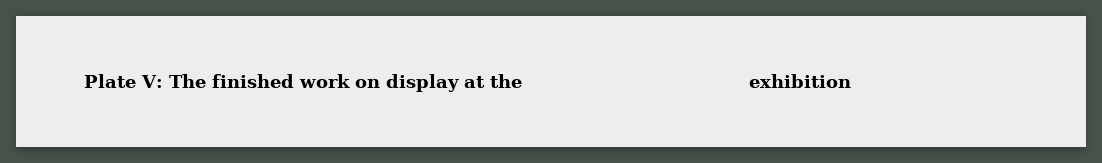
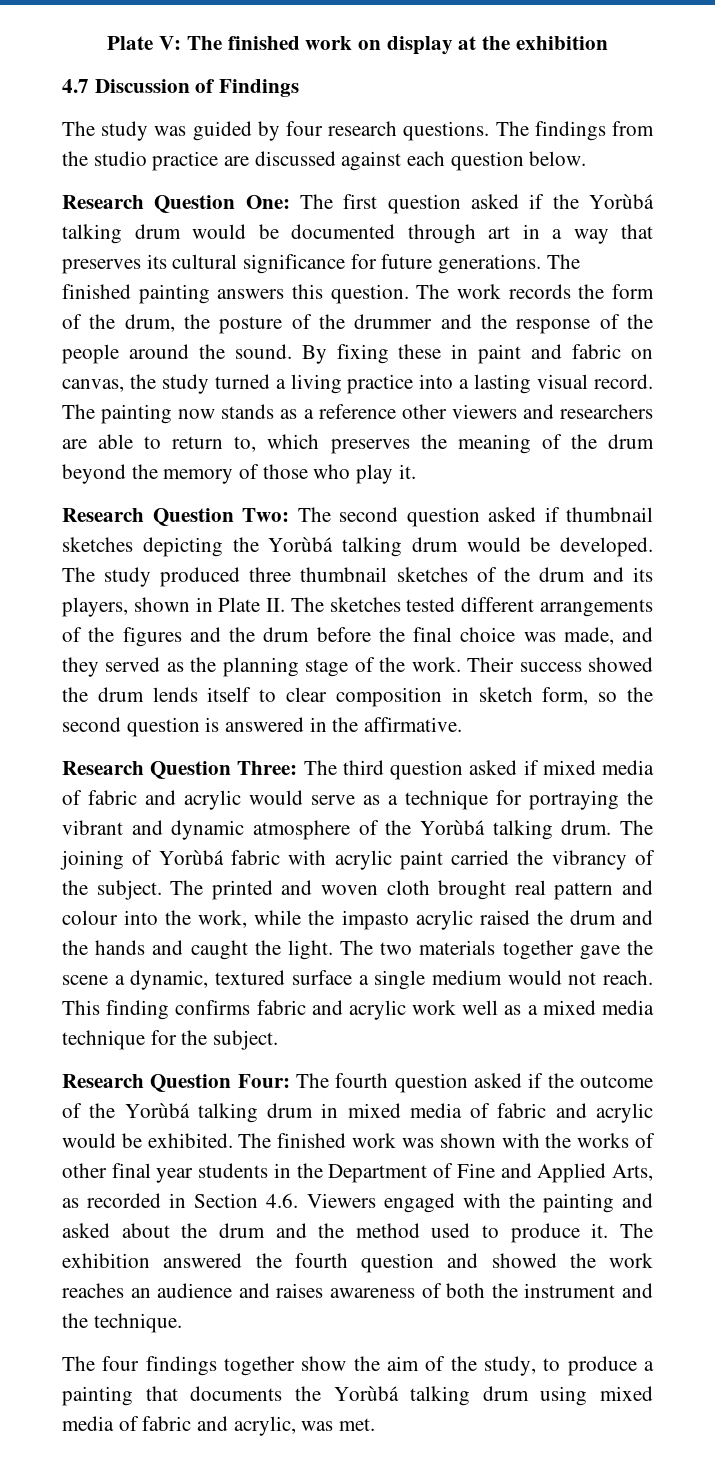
(851, 81) none -> [62,79,300,97] [62,121,654,141] [62,151,587,171] [62,194,654,214] [62,224,653,244] [62,254,580,274] [62,284,654,304] [62,314,653,334] [62,344,654,364] [62,374,654,394] [62,404,653,424] [62,434,654,454] [62,464,416,484] [62,507,653,527] [62,537,653,557] [62,567,654,587] [62,597,653,617] [62,627,653,647] [62,657,653,677] [62,687,653,707] [62,717,463,737] [62,760,654,780] [62,790,653,810] [62,820,654,840] [60,850,655,870] [62,880,654,900] [62,910,653,930] [62,940,653,960] [62,970,653,990] [62,1000,654,1020] [62,1030,279,1050] [62,1073,653,1093] [62,1103,653,1123] [62,1133,655,1148] [62,1163,654,1183] [62,1193,654,1213] [62,1223,653,1243] [62,1253,653,1273] [62,1283,654,1298] [62,1313,182,1333] [62,1356,654,1376] [62,1386,653,1406] [62,1416,376,1436] // 4.7 Discussion of Findings // The study was guided by four research questions. The findings from the studio practice are discussed against each question below. // Research Question One: The first question asked if the Yorùbá talking drum would be documented through art in a way that preserves its cultural significance for future generations. The finished painting answers this question. The work records the form of the drum, the posture of the drummer and the response of the people around the sound. By fixing these in paint and fabric on canvas, the study turned a living practice into a lasting visual record. The painting now stands as a reference other viewers and researchers are able to return to, which preserves the meaning of the drum beyond the memory of those who play it. // Research Question Two: The second question asked if thumbnail sketches depicting the Yorùbá talking drum would be developed. The study produced three thumbnail sketches of the drum and its players, shown in Plate II. The sketches tested different arrangements of the figures and the drum before the final choice was made, and they served as the planning stage of the work. Their success showed the drum lends itself to clear composition in sketch form, so the second question is answered in the affirmative. // Research Question Three: The third question asked if mixed media of fabric and acrylic would serve as a technique for portraying the vibrant and dynamic atmosphere of the Yorùbá talking drum. The joining of Yorùbá fabric with acrylic paint carried the vibrancy of the subject. The printed and woven cloth brought real pattern and colour into the work, while the impasto acrylic raised the drum and the hands and caught the light. The two materials together gave the scene a dynamic, textured surface a single medium would not reach. This finding confirms fabric and acrylic work well as a mixed media technique for the subject. // Research Question Four: The fourth question asked if the outcome of the Yorùbá talking drum in mixed media of fabric and acrylic would be exhibited. The finished work was shown with the works of other final year students in the Department of Fine and Applied Arts, as recorded in Section 4.6. Viewers engaged with the painting and asked about the drum and the method used to produce it. The exhibition answered the fourth question and showed the work reaches an audience and raises awareness of both the instrument and the technique. // The four findings together show the aim of the study, to produce a painting that documents the Yorùbá talking drum using mixed media of fabric and acrylic, was met.

